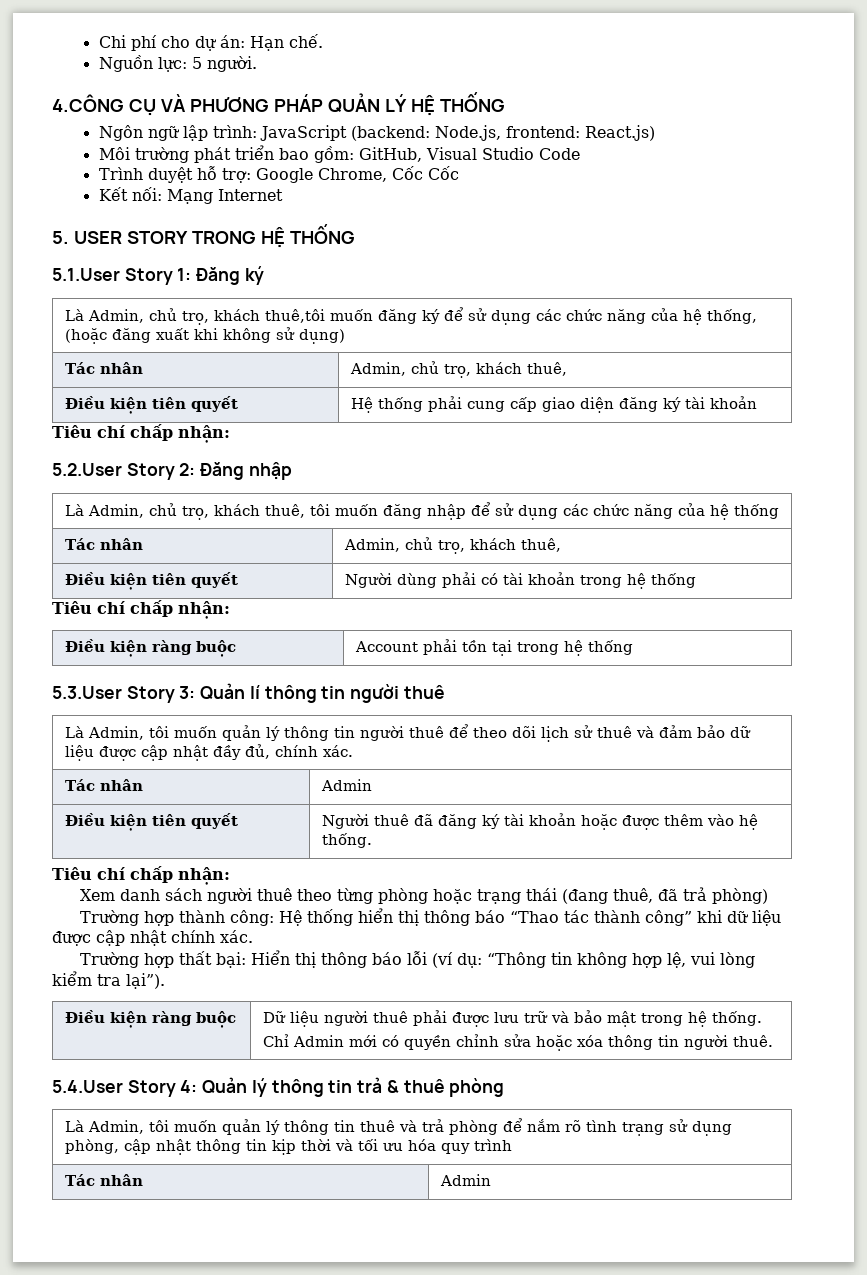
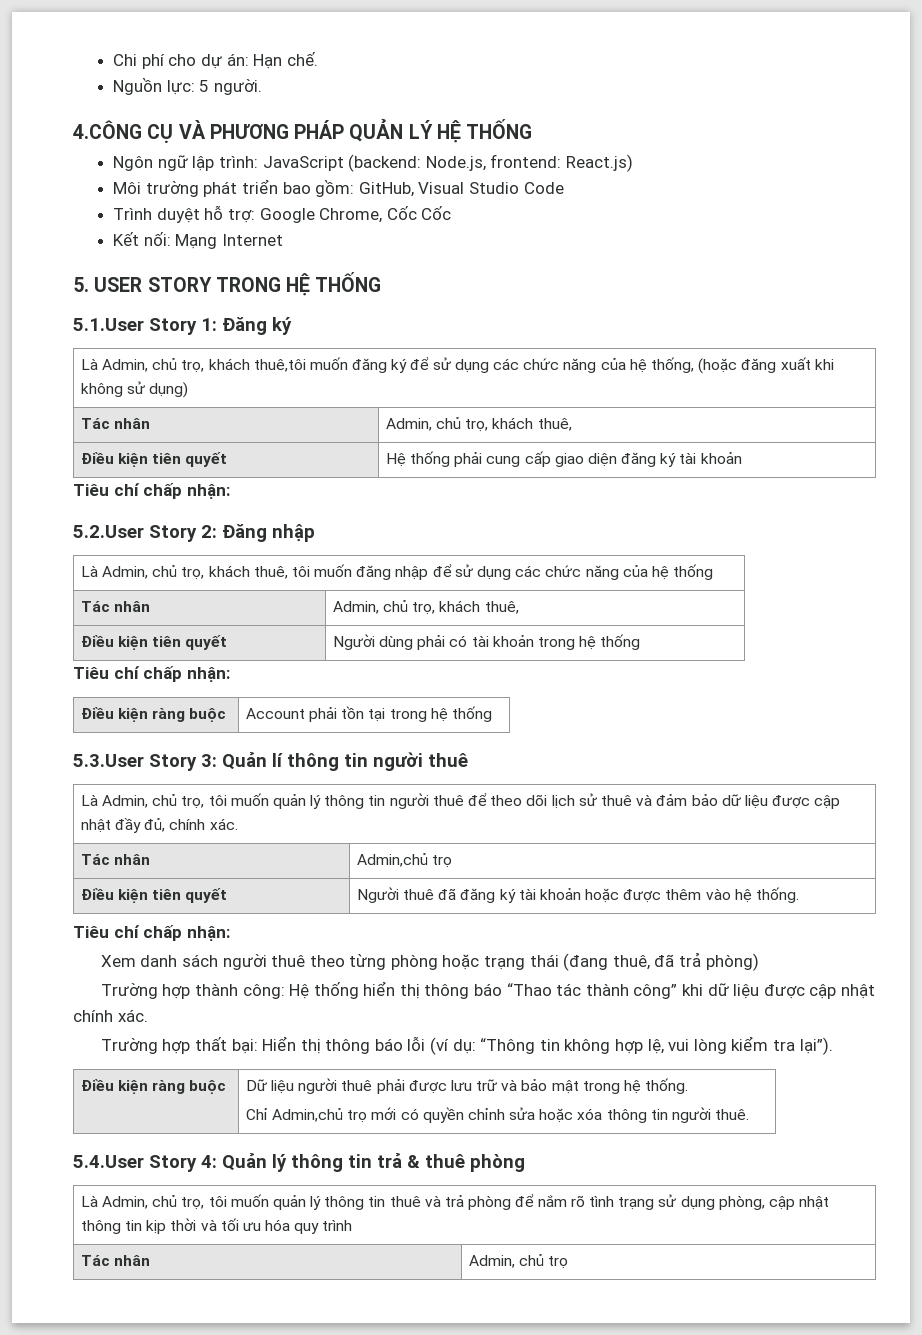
(144, 733) none -> [152,794,205,809] chủ trọ,
[320,779,372,791] Admin -> [356,853,453,868] Admin,chủ trọ
[292,1035,344,1047] Admin -> [272,1108,368,1123] Admin,chủ trọ
(144, 1127) none -> [152,1195,205,1210] chủ trọ,
[439,1174,491,1186] Admin -> [468,1254,569,1269] Admin, chủ trọ

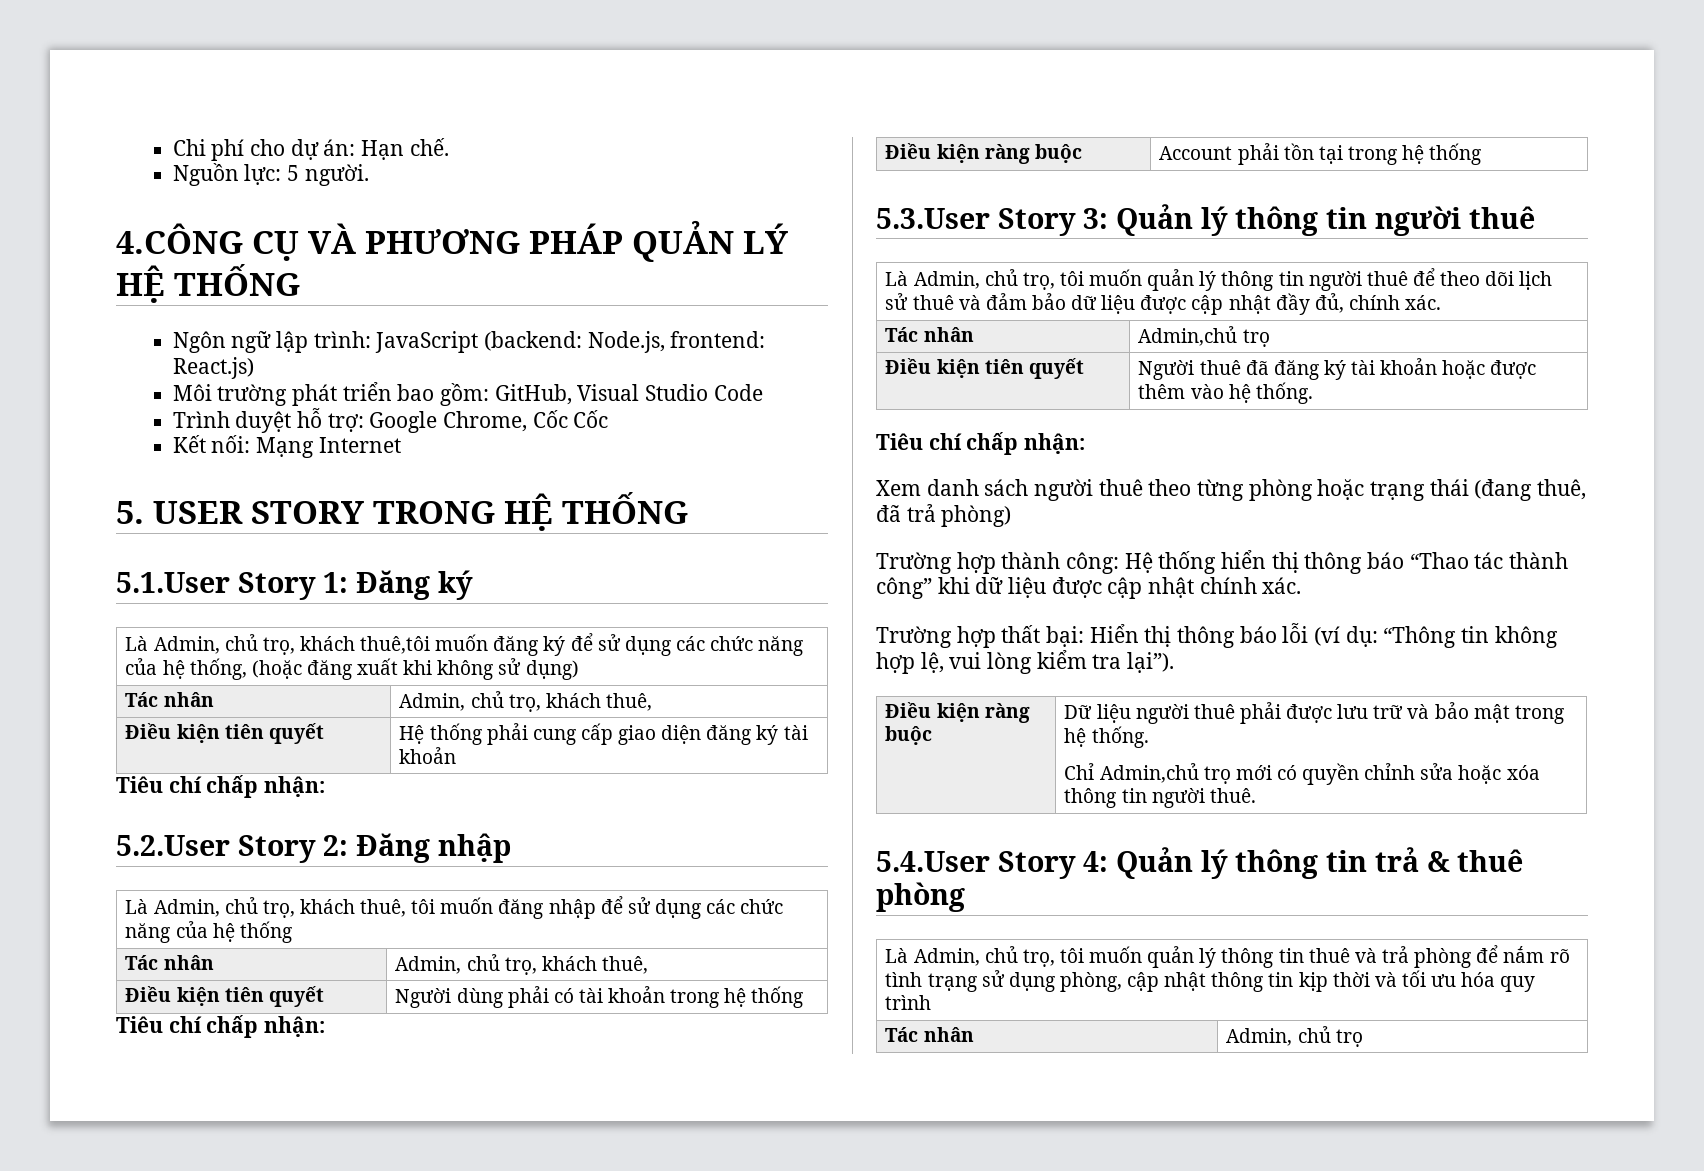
[272,753,283,767] lí -> [1200,206,1228,236] lý

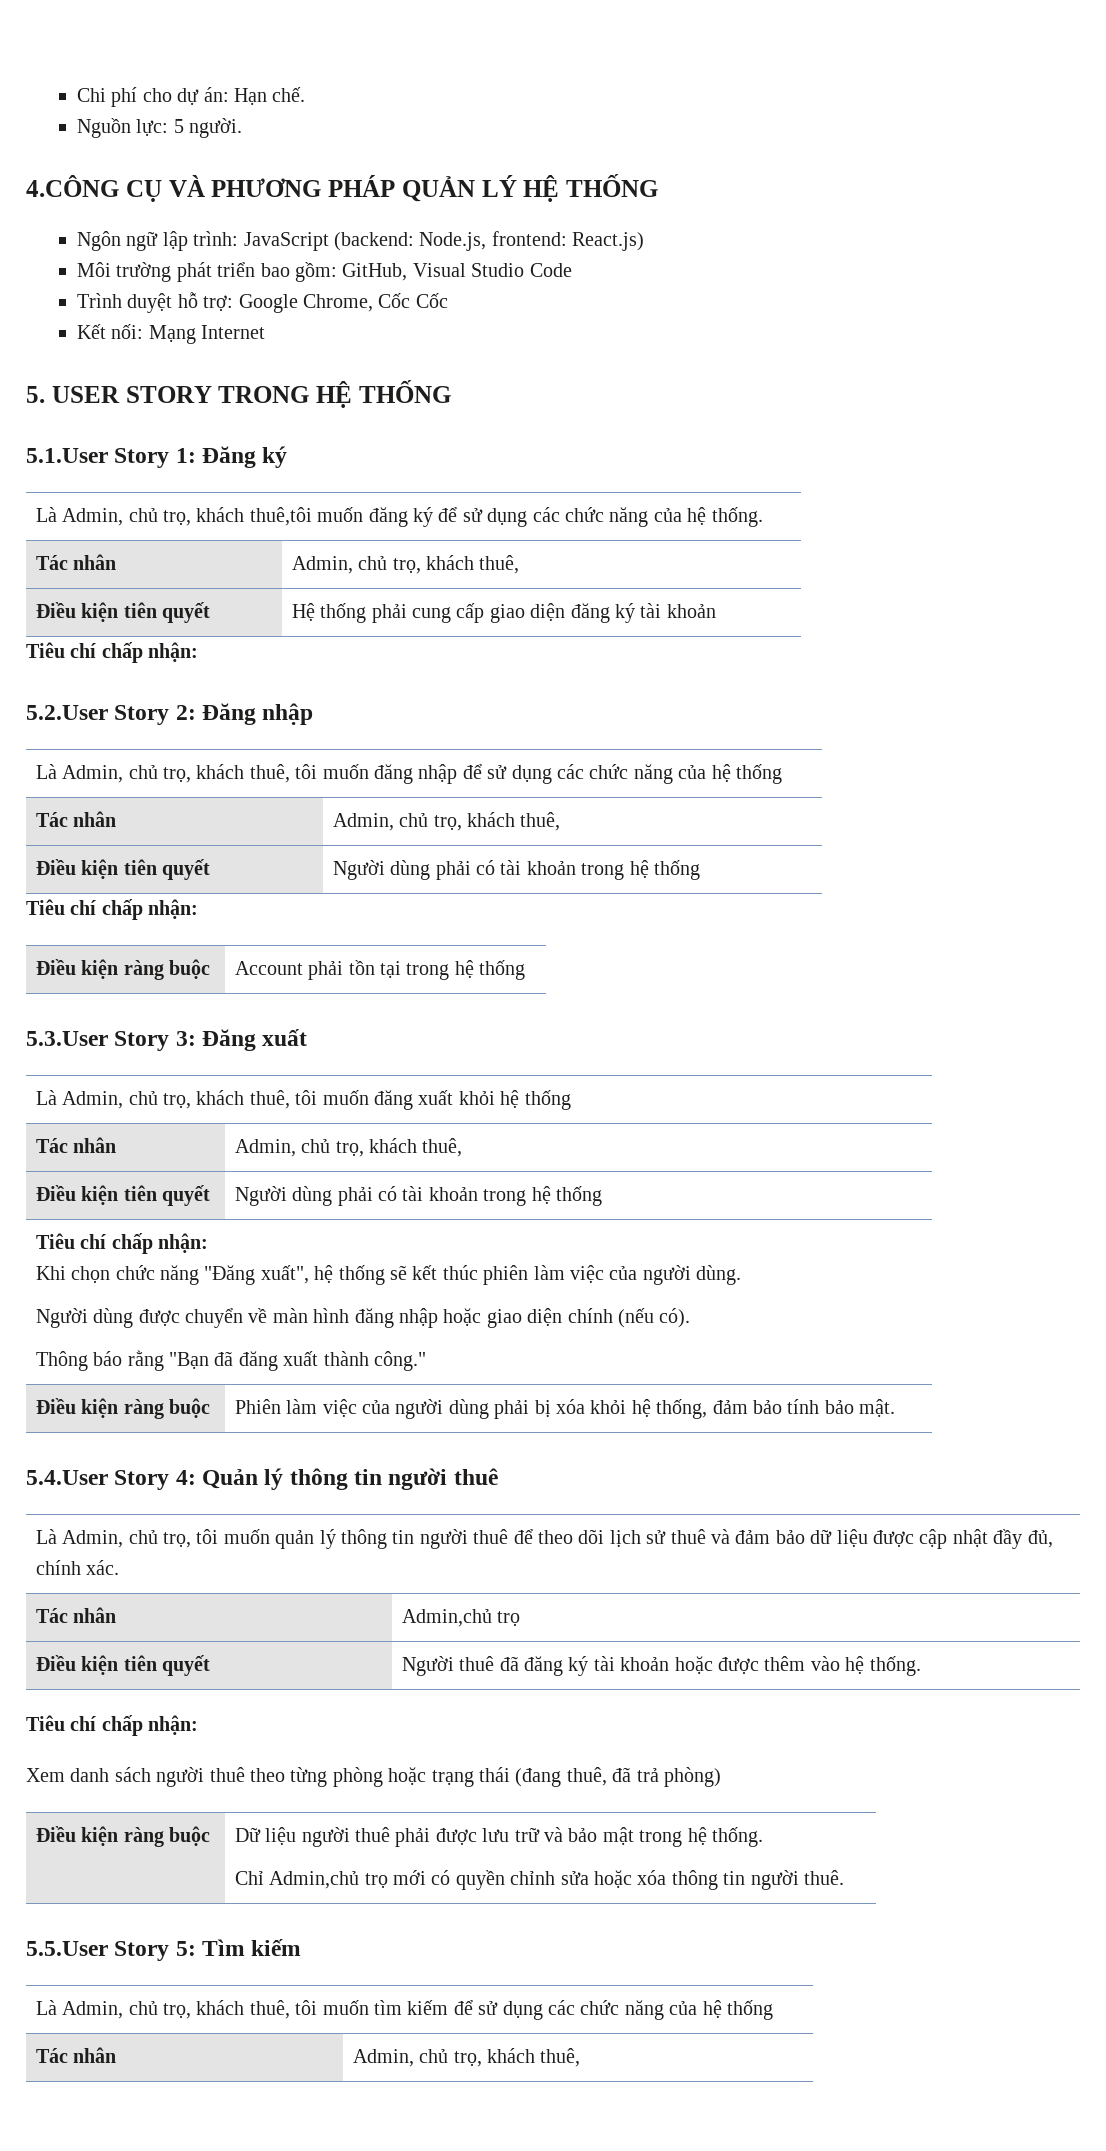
[189,658,579,680] thống, (hoặc đăng xuất khi không sử dụng) -> [711,507,763,527] thống.
(1109, 218) none -> [202,1029,308,1051] [35,1090,571,1110] [35,1137,117,1153] [234,1138,463,1157] [35,1185,210,1206] [234,1186,602,1206] [35,1233,208,1254] [35,1265,742,1285] [35,1308,691,1328] [35,1350,426,1371] [35,1398,210,1419] [234,1399,896,1419] [26,1470,196,1490] Đăng xuất // Là Admin, chủ trọ, khách thuê, tôi muốn đăng xuất khỏi hệ thống // Tác nhân | Admin, chủ trọ, khách thuê, // Điều kiện tiên quyết | Người dùng phải có tài khoản trong hệ thống // Tiêu chí chấp nhận: // Khi chọn chức năng "Đăng xuất", hệ thống sẽ kết thúc phiên làm việc của người dùng. // Người dùng được chuyển về màn hình đăng nhập hoặc giao diện chính (nếu có). // Thông báo rằng "Bạn đã đăng xuất thành công." // Điều kiện ràng buộc | Phiên làm việc của người dùng phải bị xóa khỏi hệ thống, đảm bảo tính bảo mật. // 5.4.User Story 4:
[876,550,1569,574] [876,577,1302,599] [876,623,1558,648] [876,650,1175,674] // Trường hợp thành công: Hệ thống hiển thị thông báo “Thao tác thành công” khi dữ liệu được cập nhật chính xác. // Trường hợp thất bại: Hiển thị thông báo lỗi (ví dụ: “Thông tin không hợp lệ, vui lòng kiểm tra lại”). -> (721, 1777) none
[876,847,1524,879] [876,882,965,912] [885,945,1570,968] [885,970,1536,992] [885,995,932,1010] [885,1027,974,1042] [1226,1026,1363,1047] 5.4.User Story 4: Quản lý thông tin trả & thuê phòng // Là Admin, chủ trọ, tôi muốn quản lý thông tin thuê và trả phòng để nắm rõ tình trạng sử dụng phòng, cập nhật thông tin kịp thời và tối ưu hóa quy trình // Tác nhân | Admin, chủ trọ -> [26,1939,302,1961] [35,2000,773,2020] [35,2047,117,2063] [352,2048,581,2067] 5.5.User Story 5: Tìm kiếm // Là Admin, chủ trọ, khách thuê, tôi muốn tìm kiếm để sử dụng các chức năng của hệ thống // Tác nhân | Admin, chủ trọ, khách thuê,

